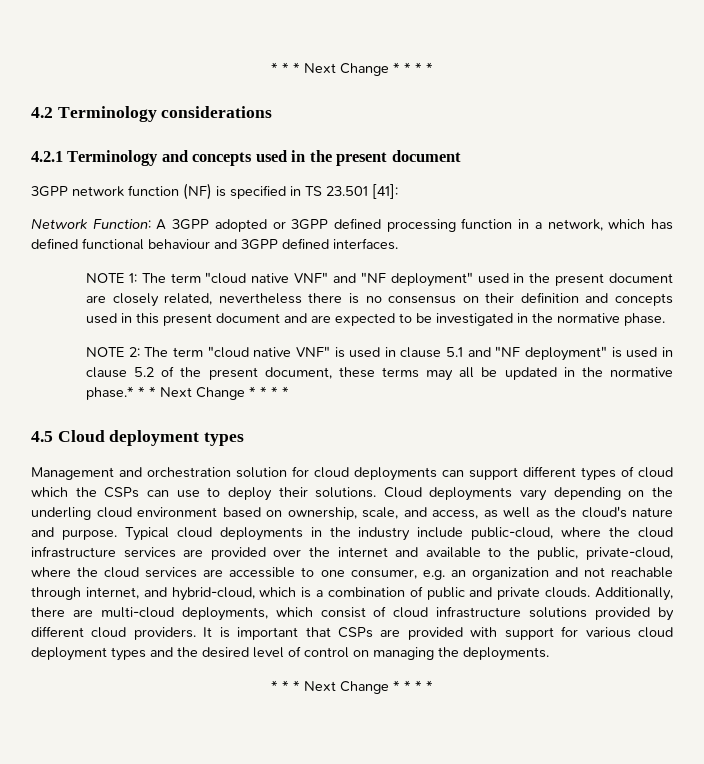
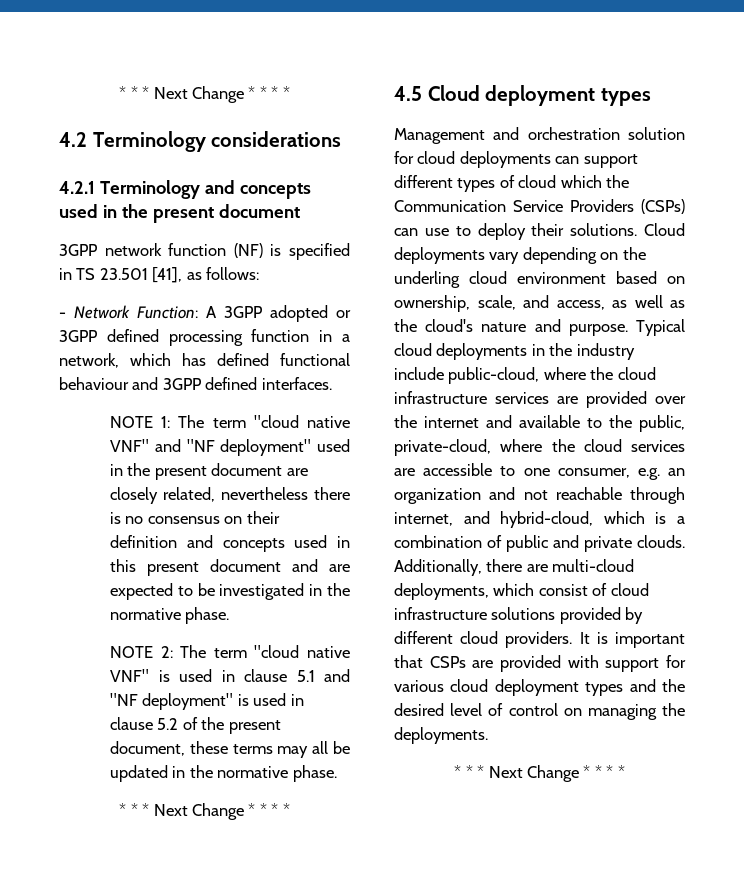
[372,184,398,199] [41]: // -> [152,267,260,283] [59,312,66,318] [41], as follows: // -
[86,386,135,400] phase.* -> [292,765,337,782] [119,803,127,816] phase. // *
[104,487,140,498] CSPs -> [394,199,685,214] Communication Service Providers (CSPs)

